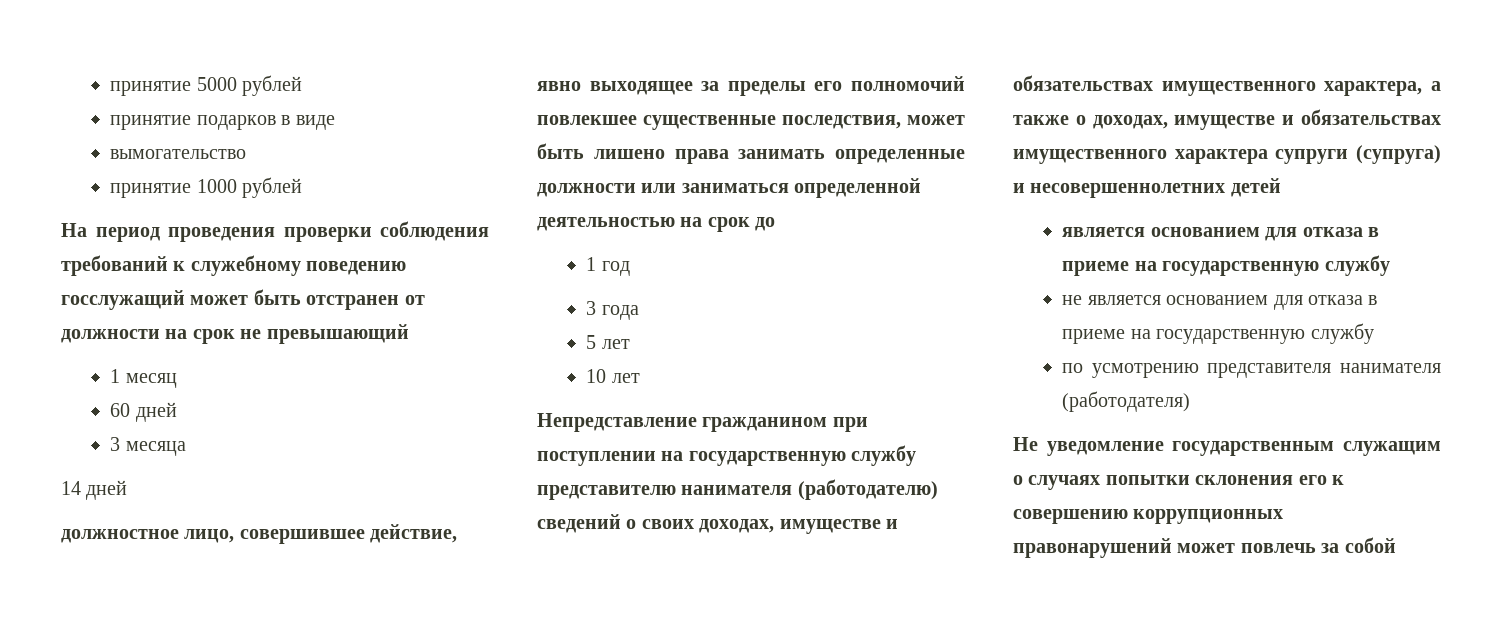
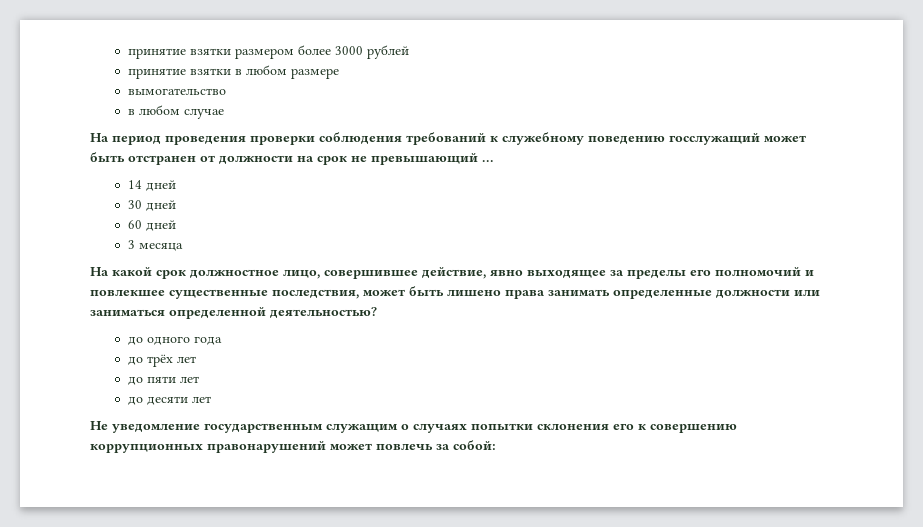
[110,75,303,96] [110,115,335,130] [110,149,247,159] [110,177,303,198] принятие 5000 рублей // принятие подарков в виде // вымогательство // принятие 1000 рублей -> [127,45,409,59] [127,65,339,79] [127,88,226,95] [127,105,224,119] принятие взятки размером более 3000 рублей // принятие взятки в любом размере // вымогательство // в любом случае
[110,369,177,388] // 1 месяц -> [482,160,493,162] [127,180,176,191] [127,200,176,211] … // 14 дней // 30 дней
[61,480,128,500] 14 дней // -> [90,266,186,279] На какой срок
(965, 83) none -> [805,270,814,276] и
[537,217,776,232] [586,257,630,276] [586,301,597,315] деятельностью на срок до // 1 год // 3 -> [270,307,377,319] [127,336,190,345] деятельностью? // до одного
[586,335,630,349] [586,369,640,383] [537,413,868,432] [537,445,917,466] [537,479,938,500] [537,514,898,534] [1013,75,1441,96] [1013,109,1441,130] [1013,145,1441,164] [1013,178,1281,198] [1062,227,1379,241] [1062,255,1390,276] [1062,295,1378,310] [1062,323,1374,344] [1062,363,1441,378] [1062,391,1191,412] 5 лет // 10 лет // Непредставление гражданином при поступлении на государственную службу представителю нанимателя (работодателю) сведений о своих доходах, имуществе и обязательствах имущественного характера, а также о доходах, имуществе и обязательствах имущественного характера супруги (супруга) и несовершеннолетних детей // является основанием для отказа в приеме на государственную службу // не является основанием для отказа в приеме на государственную службу // по усмотрению представителя нанимателя (работодателя) -> [127,354,196,367] [127,376,199,385] [127,396,211,405] до трёх лет // до пяти лет // до десяти лет
[1344,537,1396,553] собой -> [453,440,496,450] собой:

